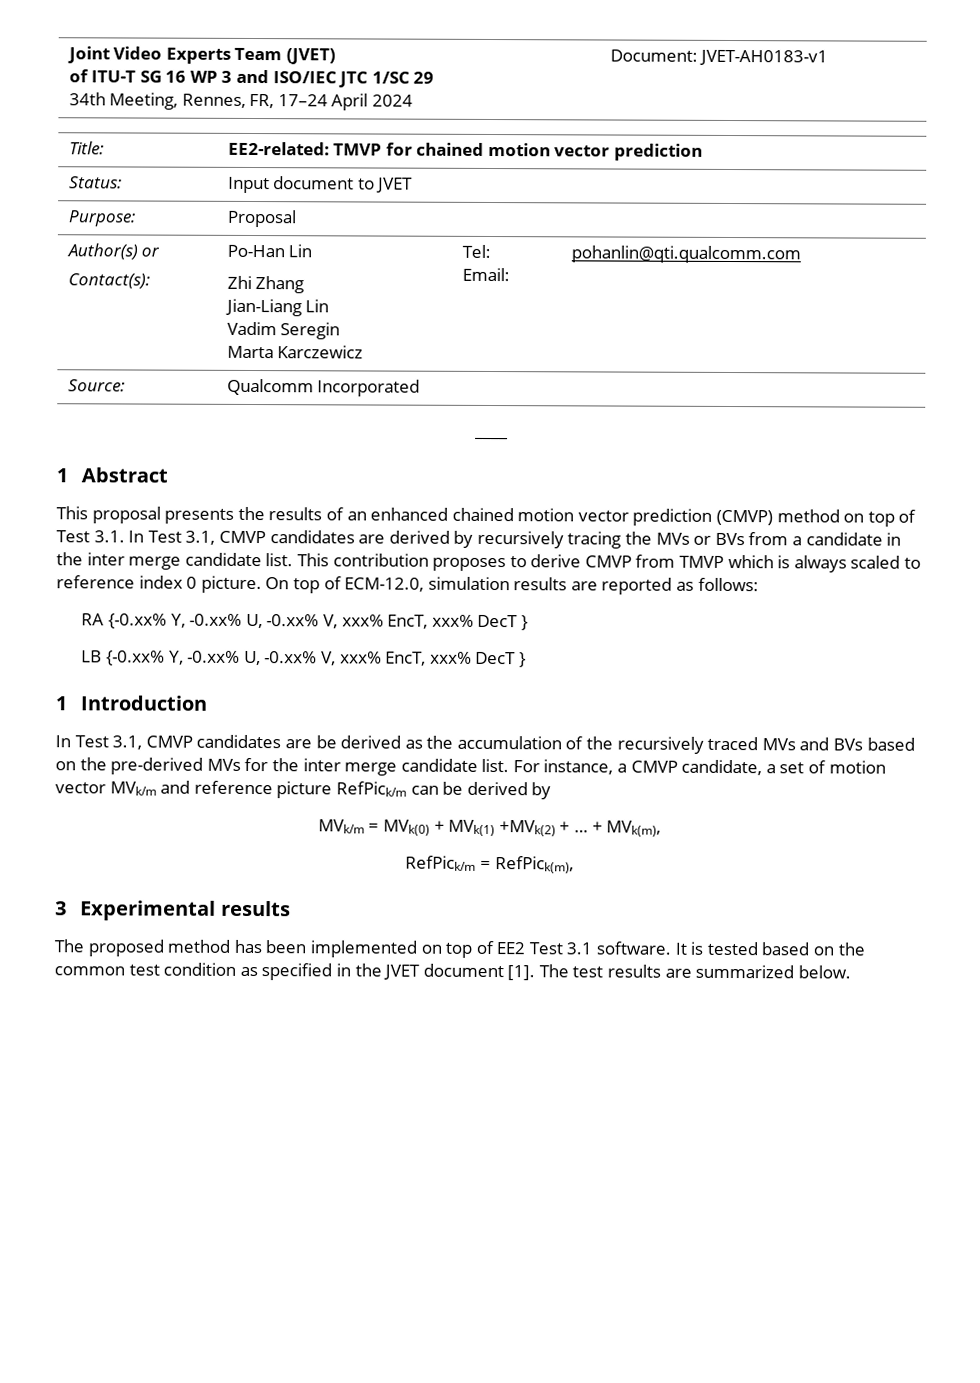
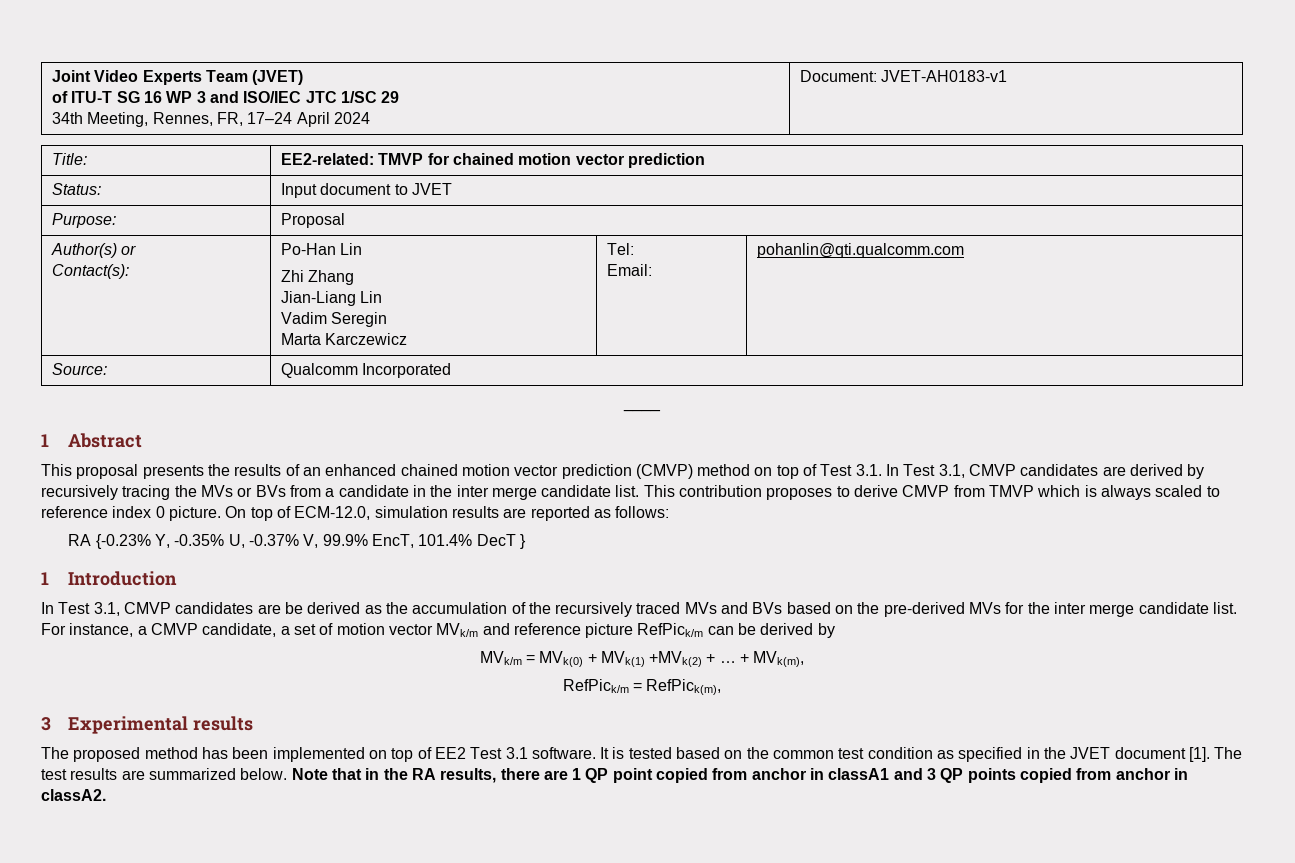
[108,613,528,631] [81,650,472,666] {-0.xx% Y, -0.xx% U, -0.xx% V, xxx% EncT, xxx% DecT } // LB {-0.xx% Y, -0.xx% U, -0.xx% V, xxx% EncT, xxx% -> [95,534,473,549] {-0.23% Y, -0.35% U, -0.37% V, 99.9% EncT, 101.4%
(851, 972) none -> [291,768,1188,783] [41,789,106,801] Note that in the RA results, there are 1 QP point copied from anchor in classA1 and 3 QP points copied from anchor in classA2.

